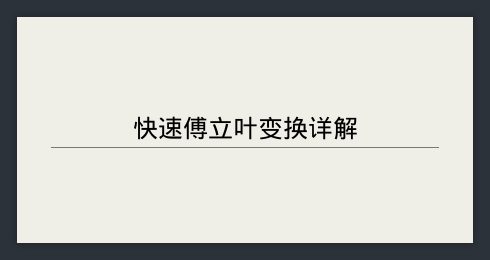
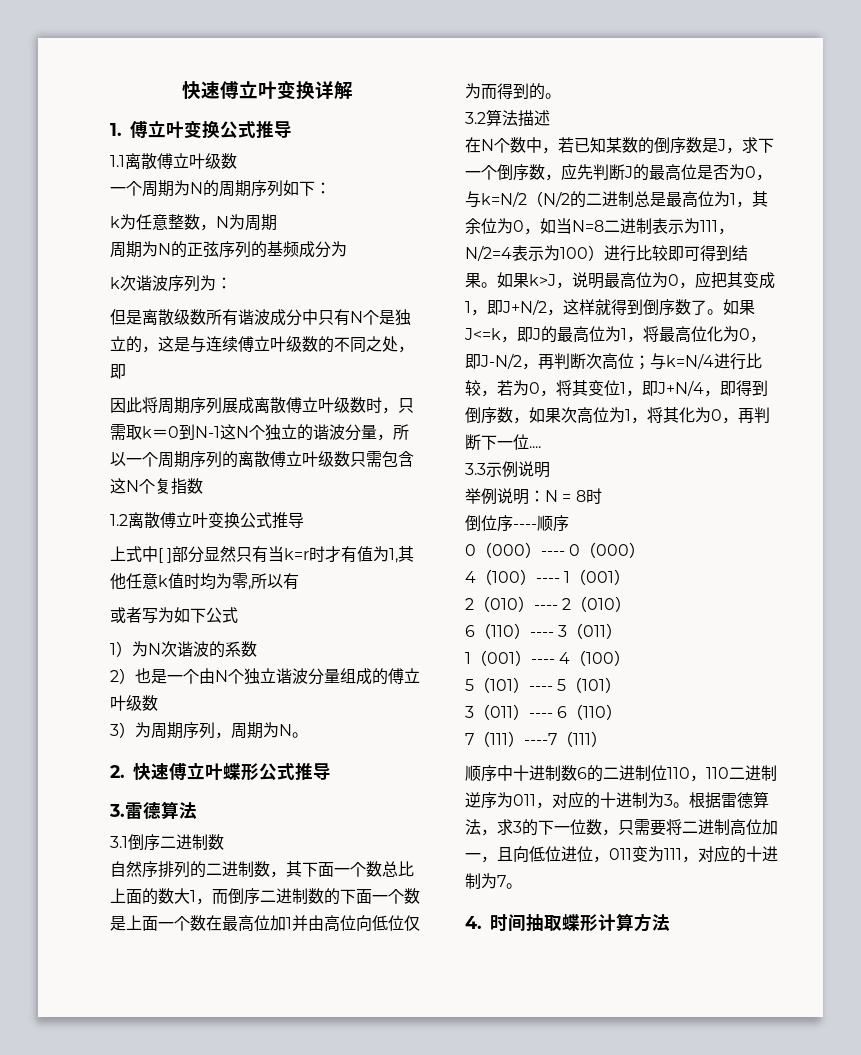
(358, 128) none -> [110,120,292,139] [110,153,237,170] [110,180,331,197] [110,214,277,231] [110,241,347,258] [110,275,232,292] [110,309,411,326] [110,336,414,353] [110,364,126,379] [110,397,414,414] [110,424,409,441] [110,451,414,468] [110,478,203,495] [110,512,304,529] [110,546,415,563] [110,573,299,590] [110,607,238,624] [110,641,257,658] [110,668,420,685] [110,695,158,711] [110,722,308,739] [110,762,331,781] [109,801,197,820] [110,834,224,851] [110,861,414,878] [110,888,420,905] [110,915,420,932] [465,83,561,100] [465,109,550,127] [465,137,774,154] [465,163,772,181] [465,191,768,208] [465,218,734,235] [465,245,748,262] [465,271,775,289] [465,299,755,316] [464,326,766,343] [465,353,762,370] [465,380,768,397] [465,407,770,424] [465,434,541,450] [465,461,550,478] [465,488,602,505] [465,515,569,532] [465,542,646,558] [465,569,631,585] [465,596,632,612] [465,623,623,639] [465,650,631,666] [465,677,622,693] [465,704,623,720] [465,731,607,747] [465,765,777,782] [465,791,769,809] [465,819,778,836] [465,845,778,863] [465,873,522,889] [465,913,670,932] // 1.傅立叶变换公式推导 // 1.1离散傅立叶级数 // 一个周期为N的周期序列如下： // k为任意整数，N为周期 // 周期为N的正弦序列的基频成分为 // k次谐波序列为： // 但是离散级数所有谐波成分中只有N个是独立的，这是与连续傅立叶级数的不同之处，即 // 因此将周期序列展成离散傅立叶级数时，只需取k＝0到N-1这N个独立的谐波分量，所以一个周期序列的离散傅立叶级数只需包含这N个复指数 // 1.2离散傅立叶变换公式推导 // 上式中[ ]部分显然只有当k=r时才有值为1,其他任意k值时均为零,所以有 // 或者写为如下公式 // 1）为N次谐波的系数 // 2）也是一个由N个独立谐波分量组成的傅立叶级数 // 3）为周期序列，周期为N。 // 2.快速傅立叶蝶形公式推导 // 3.雷德算法 // 3.1倒序二进制数 // 自然序排列的二进制数，其下面一个数总比上面的数大1，而倒序二进制数的下面一个数是上面一个数在最高位加1并由高位向低位仅为而得到的。 // 3.2算法描述 // 在N个数中，若已知某数的倒序数是J，求下一个倒序数，应先判断J的最高位是否为0，与k=N/2（N/2的二进制总是最高位为1，其余位为0，如当N=8二进制表示为111，N/2=4表示为100）进行比较即可得到结果。如果k>J，说明最高位为0，应把其变成1，即J+N/2，这样就得到倒序数了。如果J<=k，即J的最高位为1，将最高位化为0，即J-N/2，再判断次高位；与k=N/4进行比较，若为0，将其变位1，即J+N/4，即得到倒序数，如果次高位为1，将其化为0，再判断下一位.... // 3.3示例说明 // 举例说明：N = 8时 // 倒位序----顺序 // 0（000）---- 0（000） // 4（100）---- 1（001） // 2（010）---- 2（010） // 6（110）---- 3（011） // 1（001）---- 4（100） // 5（101）---- 5（101） // 3（011）---- 6（110） // 7（111）----7（111） // 顺序中十进制数6的二进制位110，110二进制逆序为011，对应的十进制为3。根据雷德算法，求3的下一位数，只需要将二进制高位加一，且向低位进位，011变为111，对应的十进制为7。 // 4.时间抽取蝶形计算方法

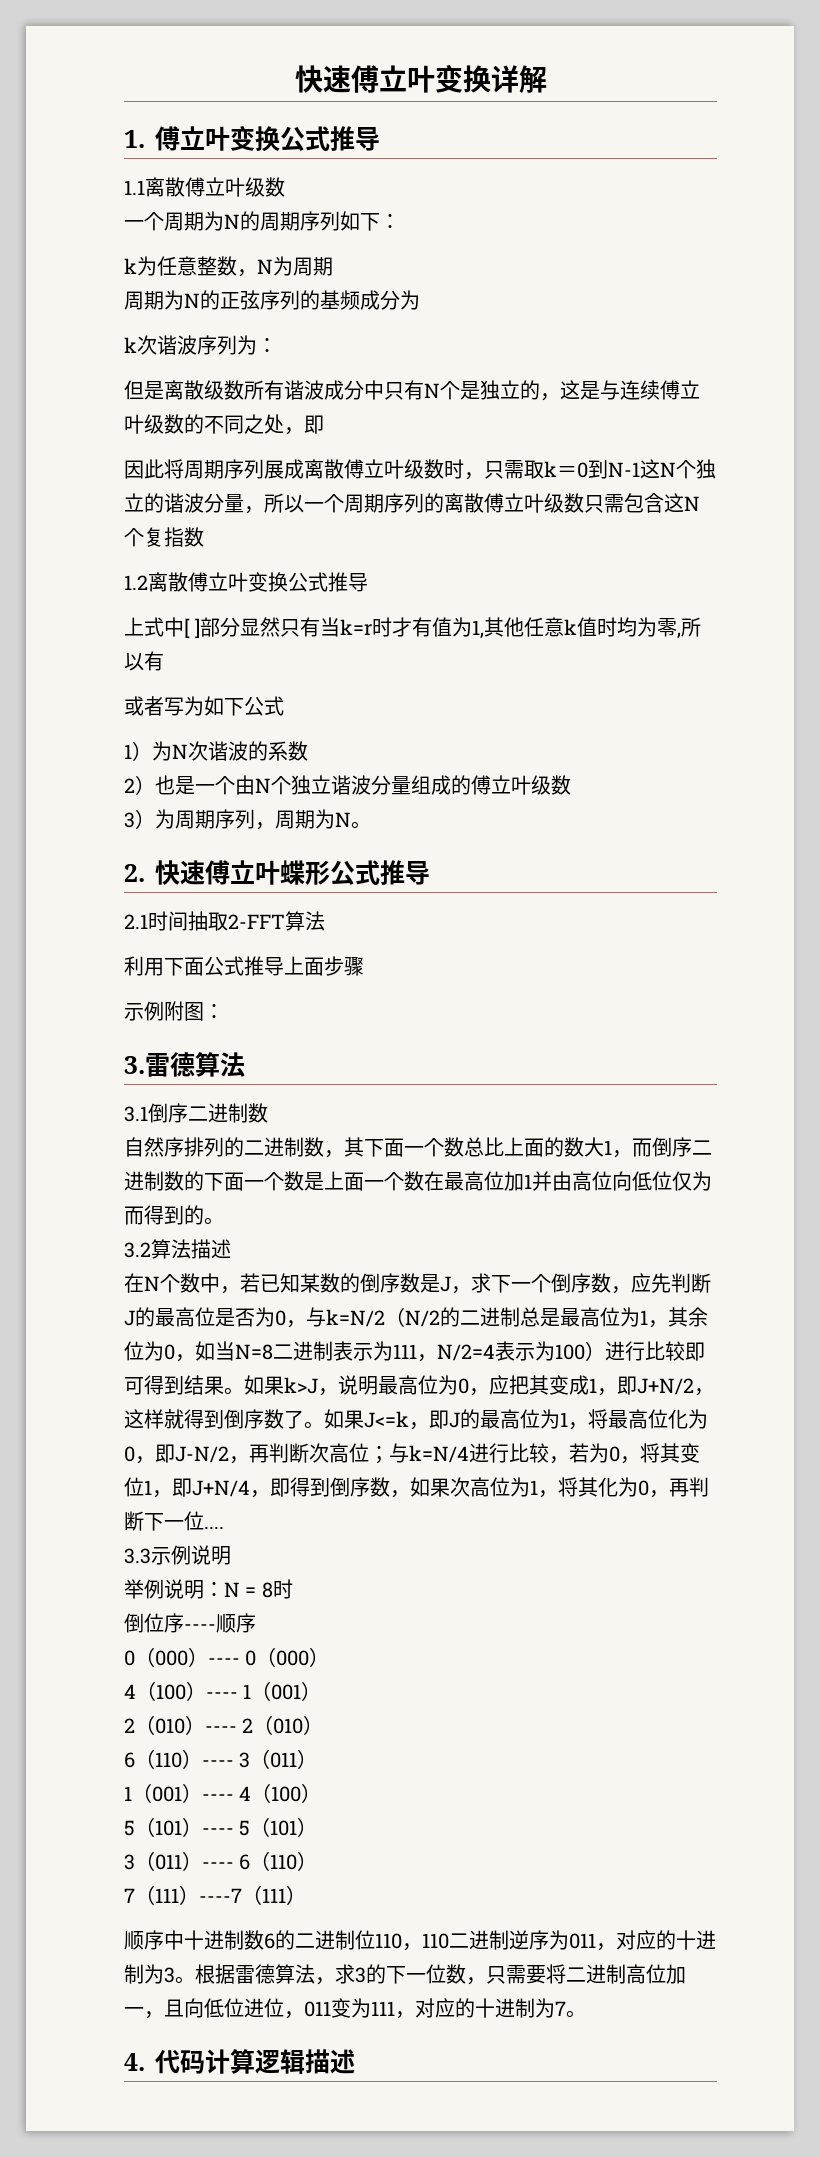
(331, 771) none -> [124,911,325,931] [124,956,364,976] [124,1001,224,1021] // 2.1时间抽取2-FFT算法 // 利用下面公式推导上面步骤 // 示例附图：
[490,913,670,932] 时间抽取蝶形计算方法 -> [155,2049,355,2074] 代码计算逻辑描述

